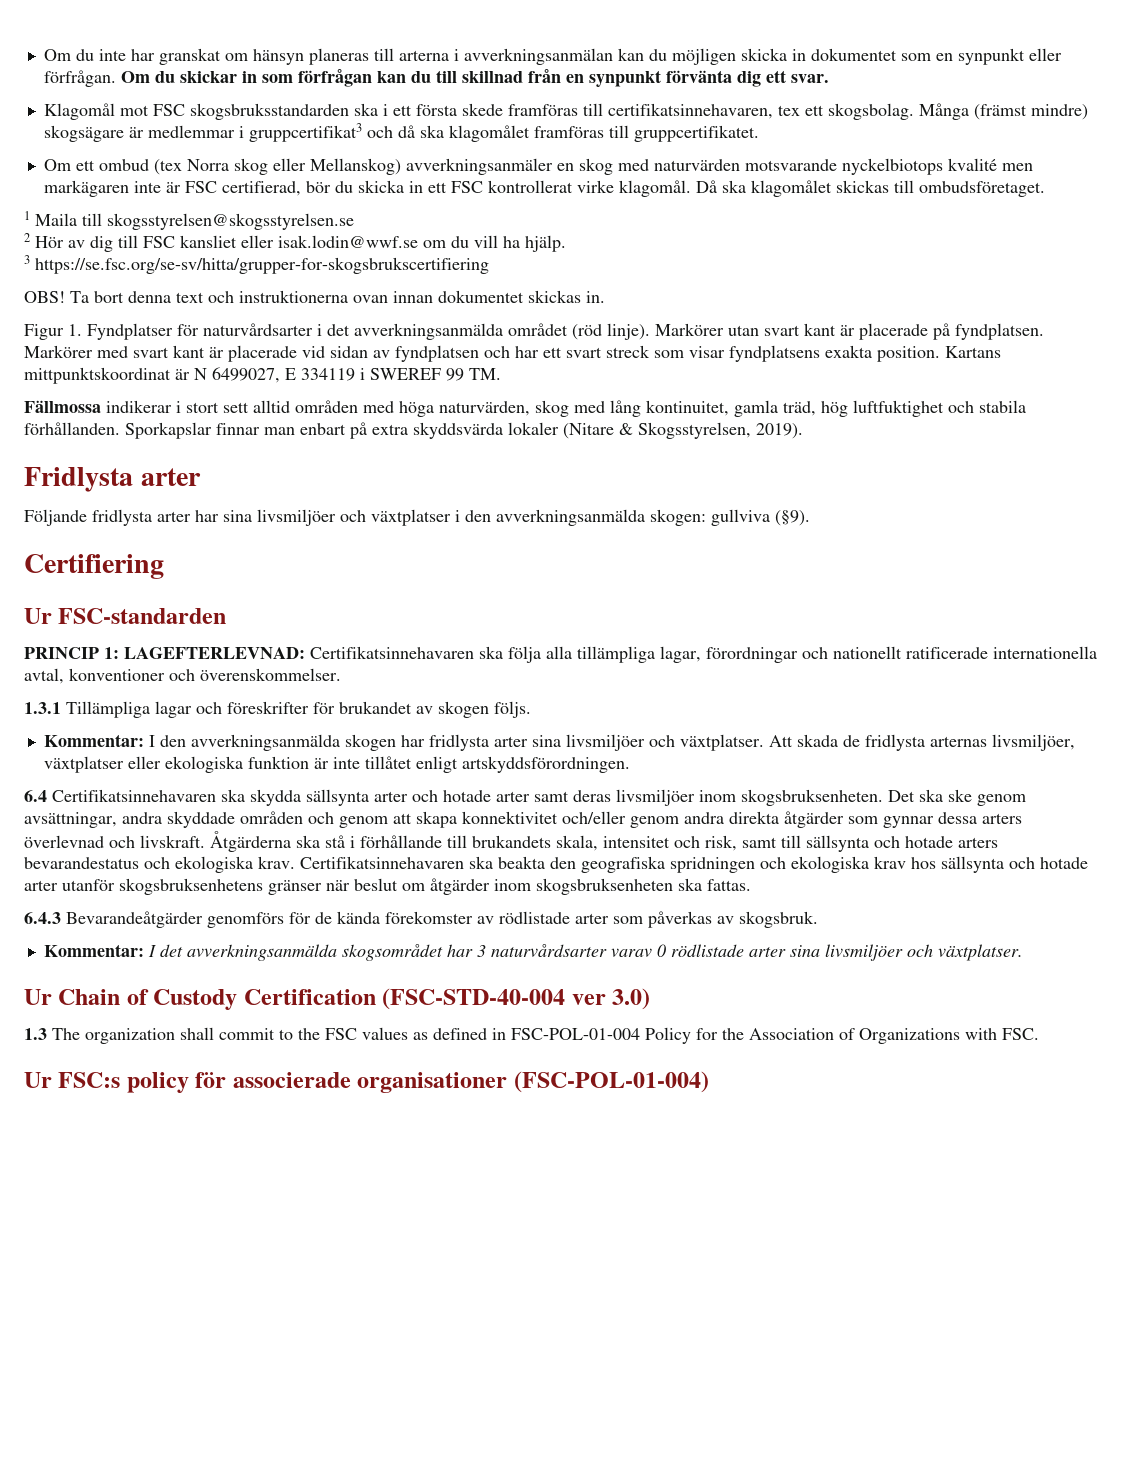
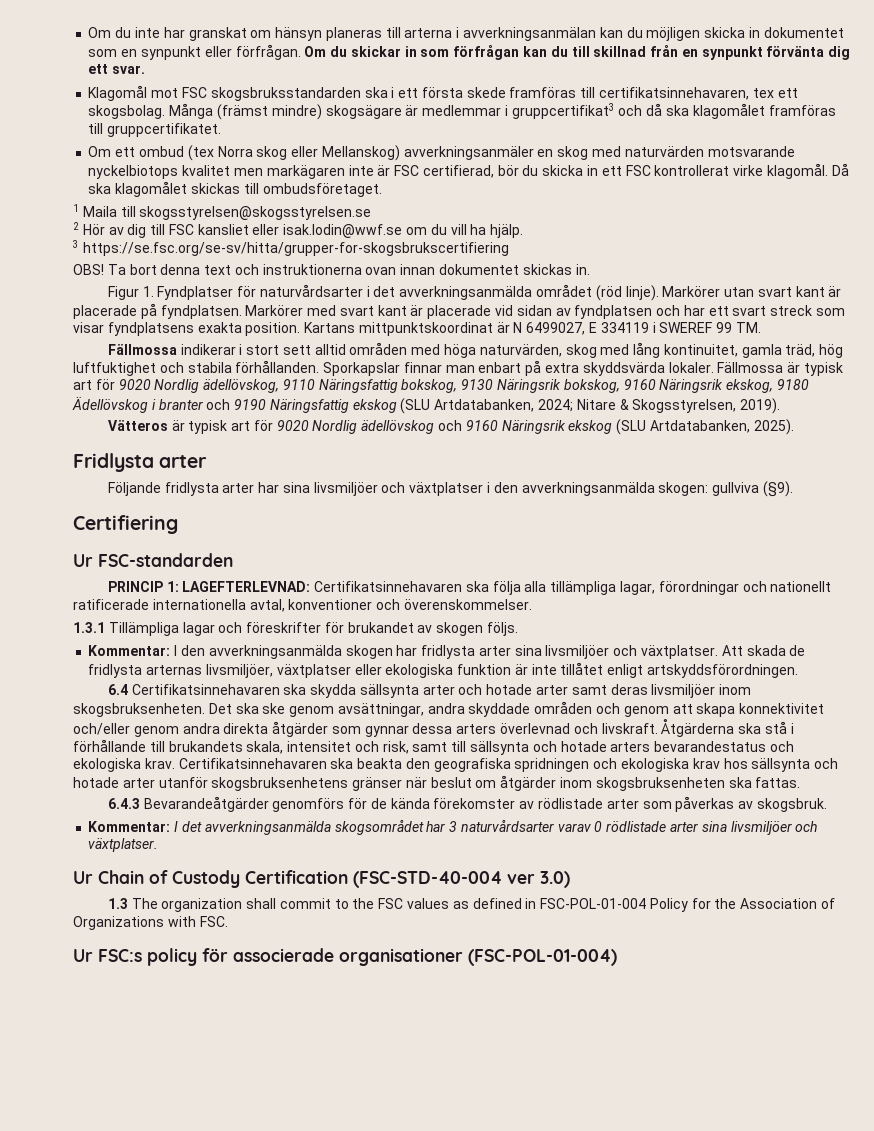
[947,158,997,171] kvalité -> [182,165,231,176] kvalitet
[508,422,803,439] lokaler (Nitare & Skogsstyrelsen, 2019). -> [668,362,843,376] [73,379,809,393] [72,396,781,414] [107,419,794,435] lokaler. Fällmossa är typisk art för 9020 Nordlig ädellövskog, 9110 Näringsfattig bokskog, 9130 Näringsrik bokskog, 9160 Näringsrik ekskog, 9180 Ädellövskog i branter och 9190 Näringsfattig ekskog (SLU Artdatabanken, 2024; Nitare & Skogsstyrelsen, 2019). // Vätteros är typisk art för 9020 Nordlig ädellövskog och 9160 Näringsrik ekskog (SLU Artdatabanken, 2025).

